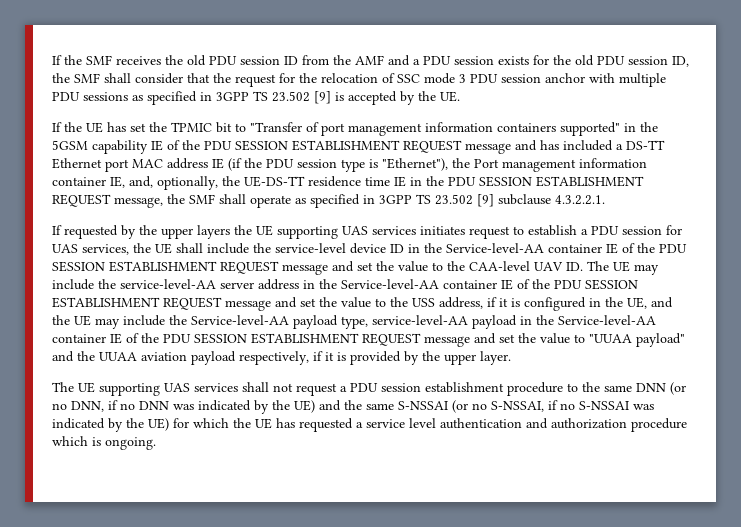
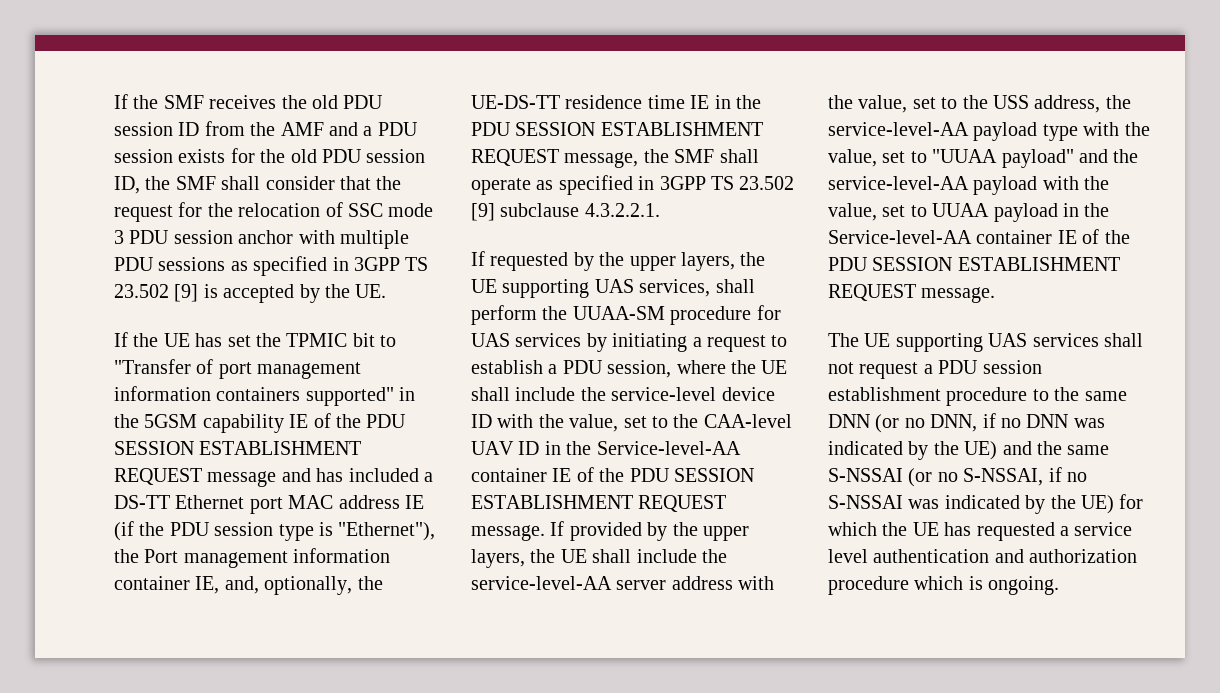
[197,225,230,239] layers -> [681,252,735,271] layers,
[372,226,465,235] services initiates -> [639,279,755,297] [471,305,781,325] [471,333,702,352] services, shall perform the UUAA-SM procedure for UAS services by initiating a
[622,225,682,235] [52,244,129,255] session for UAS services, -> [607,360,726,378] session, where
(404, 248) none -> [497,414,792,432] [471,441,540,455] with the value, set to the CAA-level UAV ID
[282,261,659,275] message and set the value to the CAA-level UAV ID. The UE may -> [471,521,749,541] [471,549,632,568] message. If provided by the upper layers, the UE shall
[303,279,638,290] [52,297,673,311] [52,315,468,329] in the Service-level-AA container IE of the PDU SESSION ESTABLISHMENT REQUEST message and set the value to the USS address, if it is configured in the UE, and the UE may include the Service-level-AA payload type, service-level-AA -> [738,576,775,590] [828,95,1131,113] [828,122,1150,141] [828,149,1139,168] [828,176,1110,195] [828,203,990,221] with the value, set to the USS address, the service-level-AA payload type with the value, set to "UUAA payload" and the service-level-AA payload with the value, set to UUAA
[424,333,685,347] [52,351,511,365] message and set the value to "UUAA payload" and the UUAA aviation payload respectively, if it is provided by the upper layer. -> [921,287,996,303] message.

